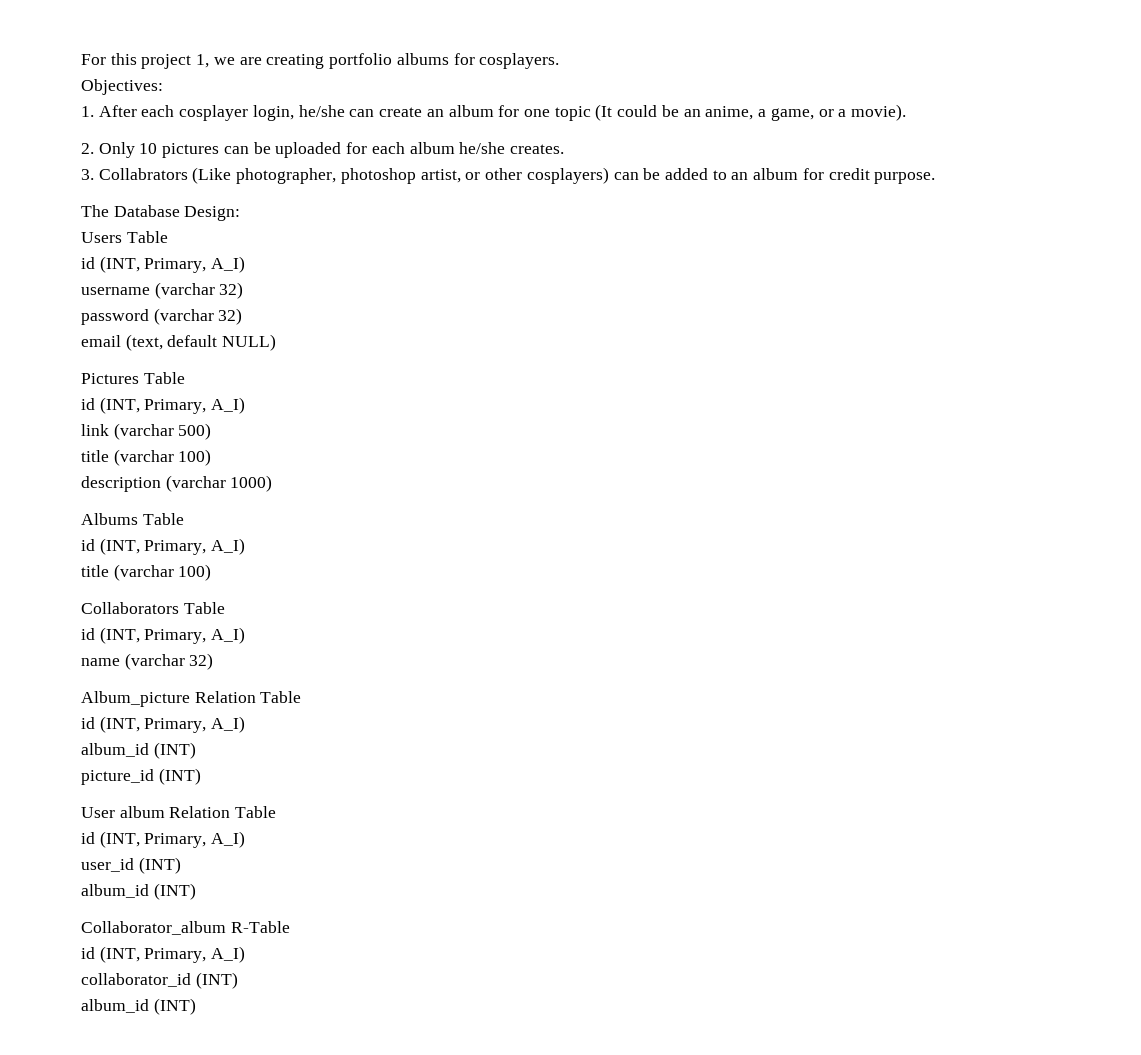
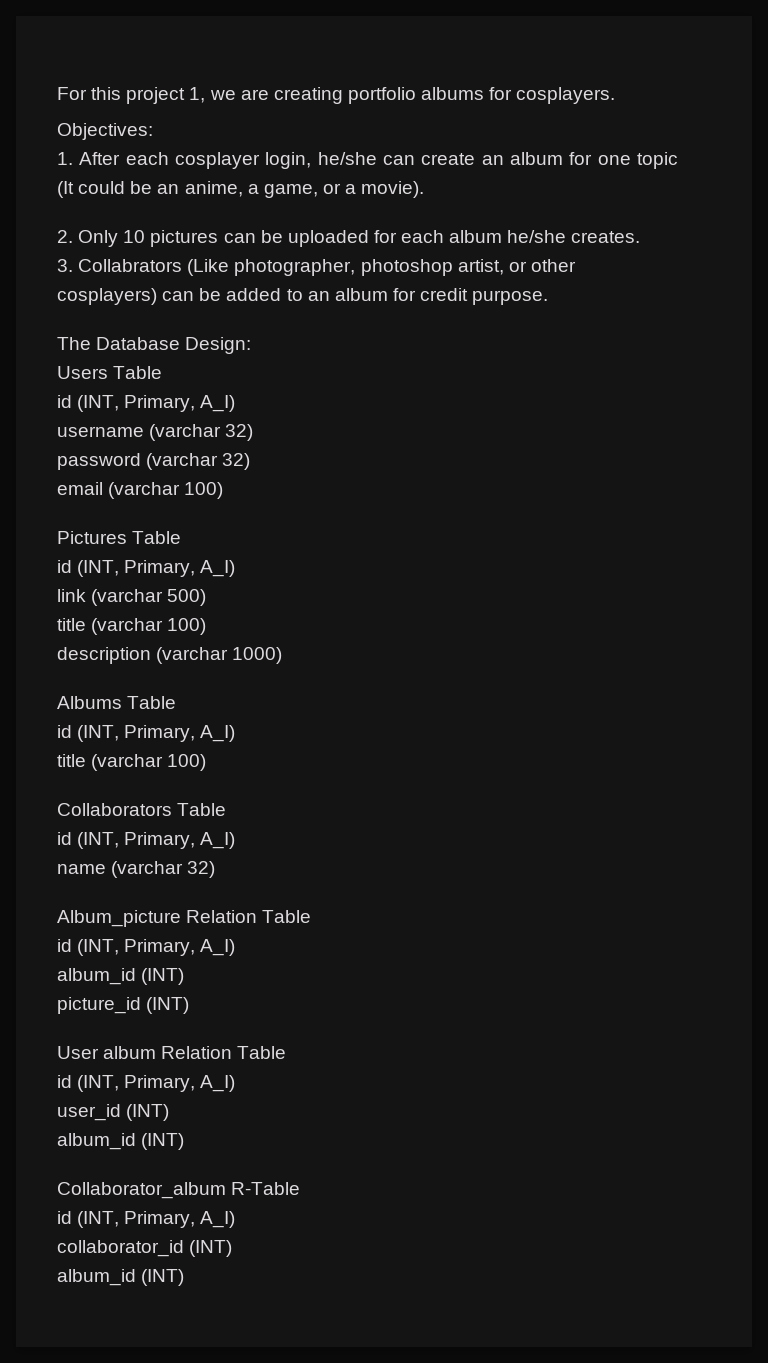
[125,334,277,351] (text, default NULL) -> [108,482,224,499] (varchar 100)

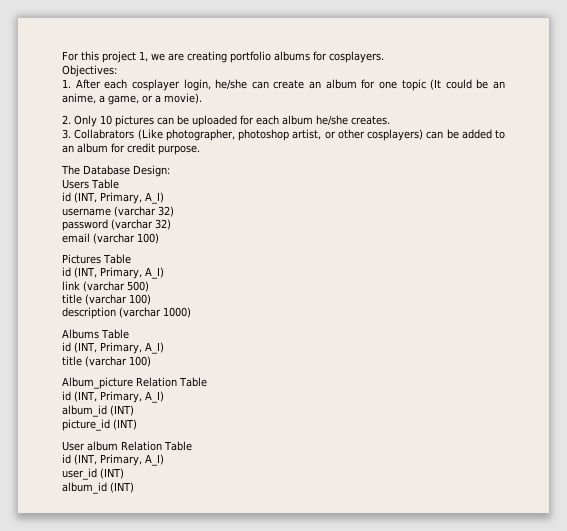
[57,803,227,816] [57,832,236,849] [57,861,216,878] // Collaborators Table // id (INT, Primary, A_I) // name (varchar 32) -> (151, 361) none
[57,1182,301,1199] [57,1211,236,1228] [57,1240,233,1257] [57,1269,185,1286] // Collaborator_album R-Table // id (INT, Primary, A_I) // collaborator_id (INT) // album_id (INT) -> (134, 487) none

